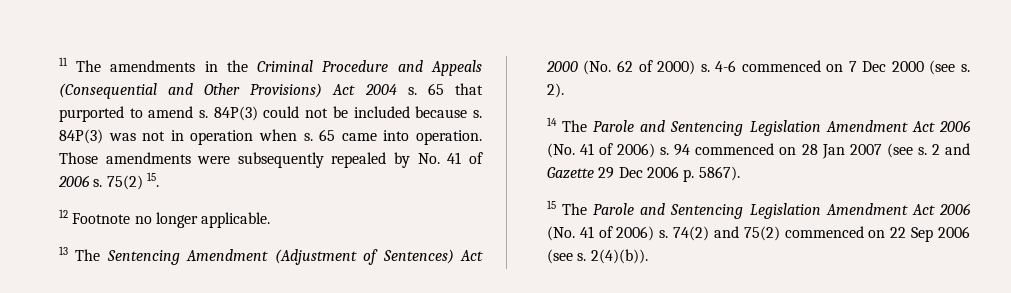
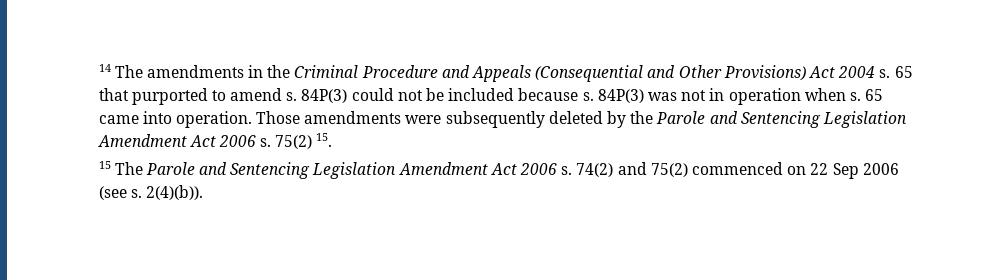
[58,57,68,66] 11 -> [98,64,111,72] 14
[331,152,483,168] [57,172,159,190] [58,209,271,228] [58,246,484,265] [545,60,970,75] [546,83,564,98] [546,117,971,136] [546,143,970,159] [546,166,740,182] repealed by No. 41 of 2006 s. 75(2) 15. // 12 Footnote no longer applicable. // 13 The Sentencing Amendment (Adjustment of Sentences) Act 2000 (No. 62 of 2000) s. 4-6 commenced on 7 Dec 2000 (see s. 2). // 14 The Parole and Sentencing Legislation Amendment Act 2006 (No. 41 of 2006) s. 94 commenced on 28 Jan 2007 (see s. 2 and Gazette 29 Dec 2006 p. 5867). -> [548,111,907,128] [97,133,333,149] deleted by the Parole and Sentencing Legislation Amendment Act 2006 s. 75(2) 15.
[546,226,655,241] (No. 41 of 2006) -> (558, 169) none

